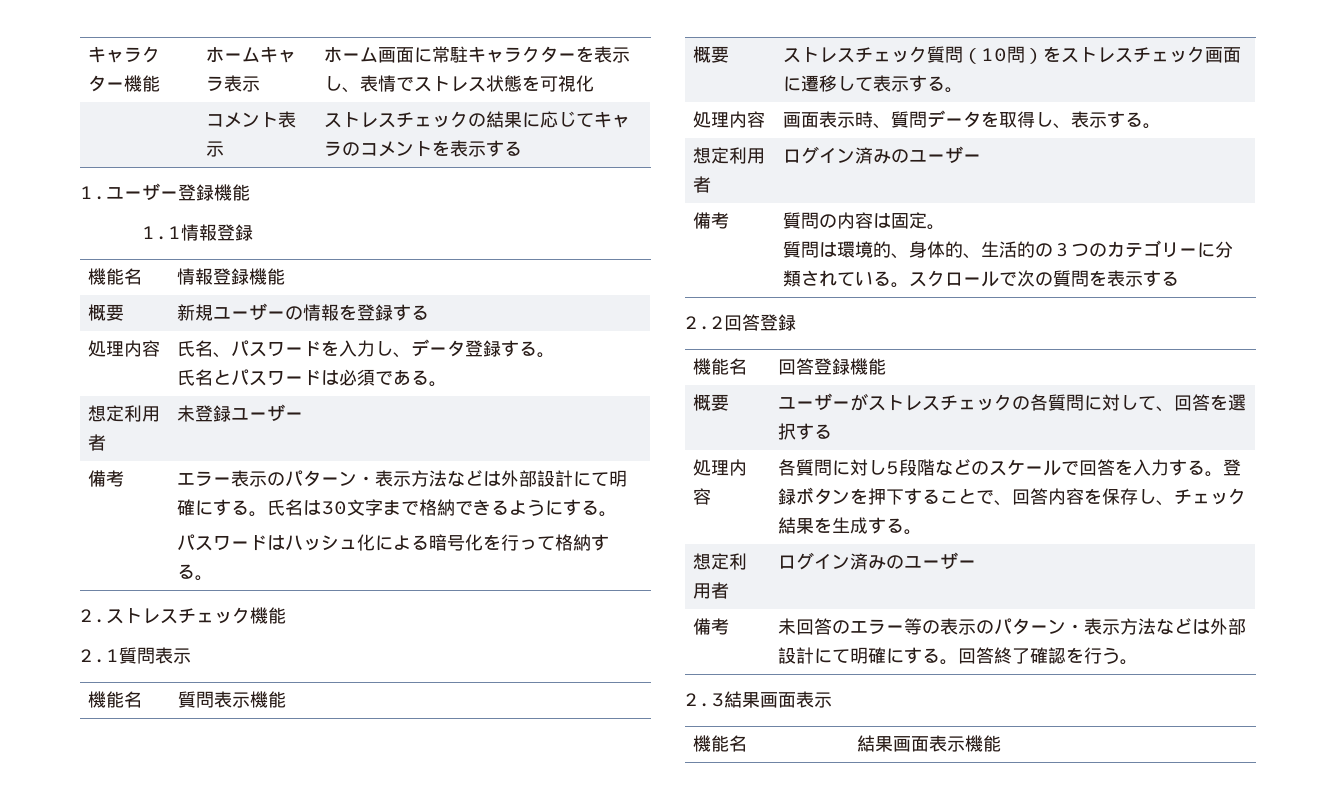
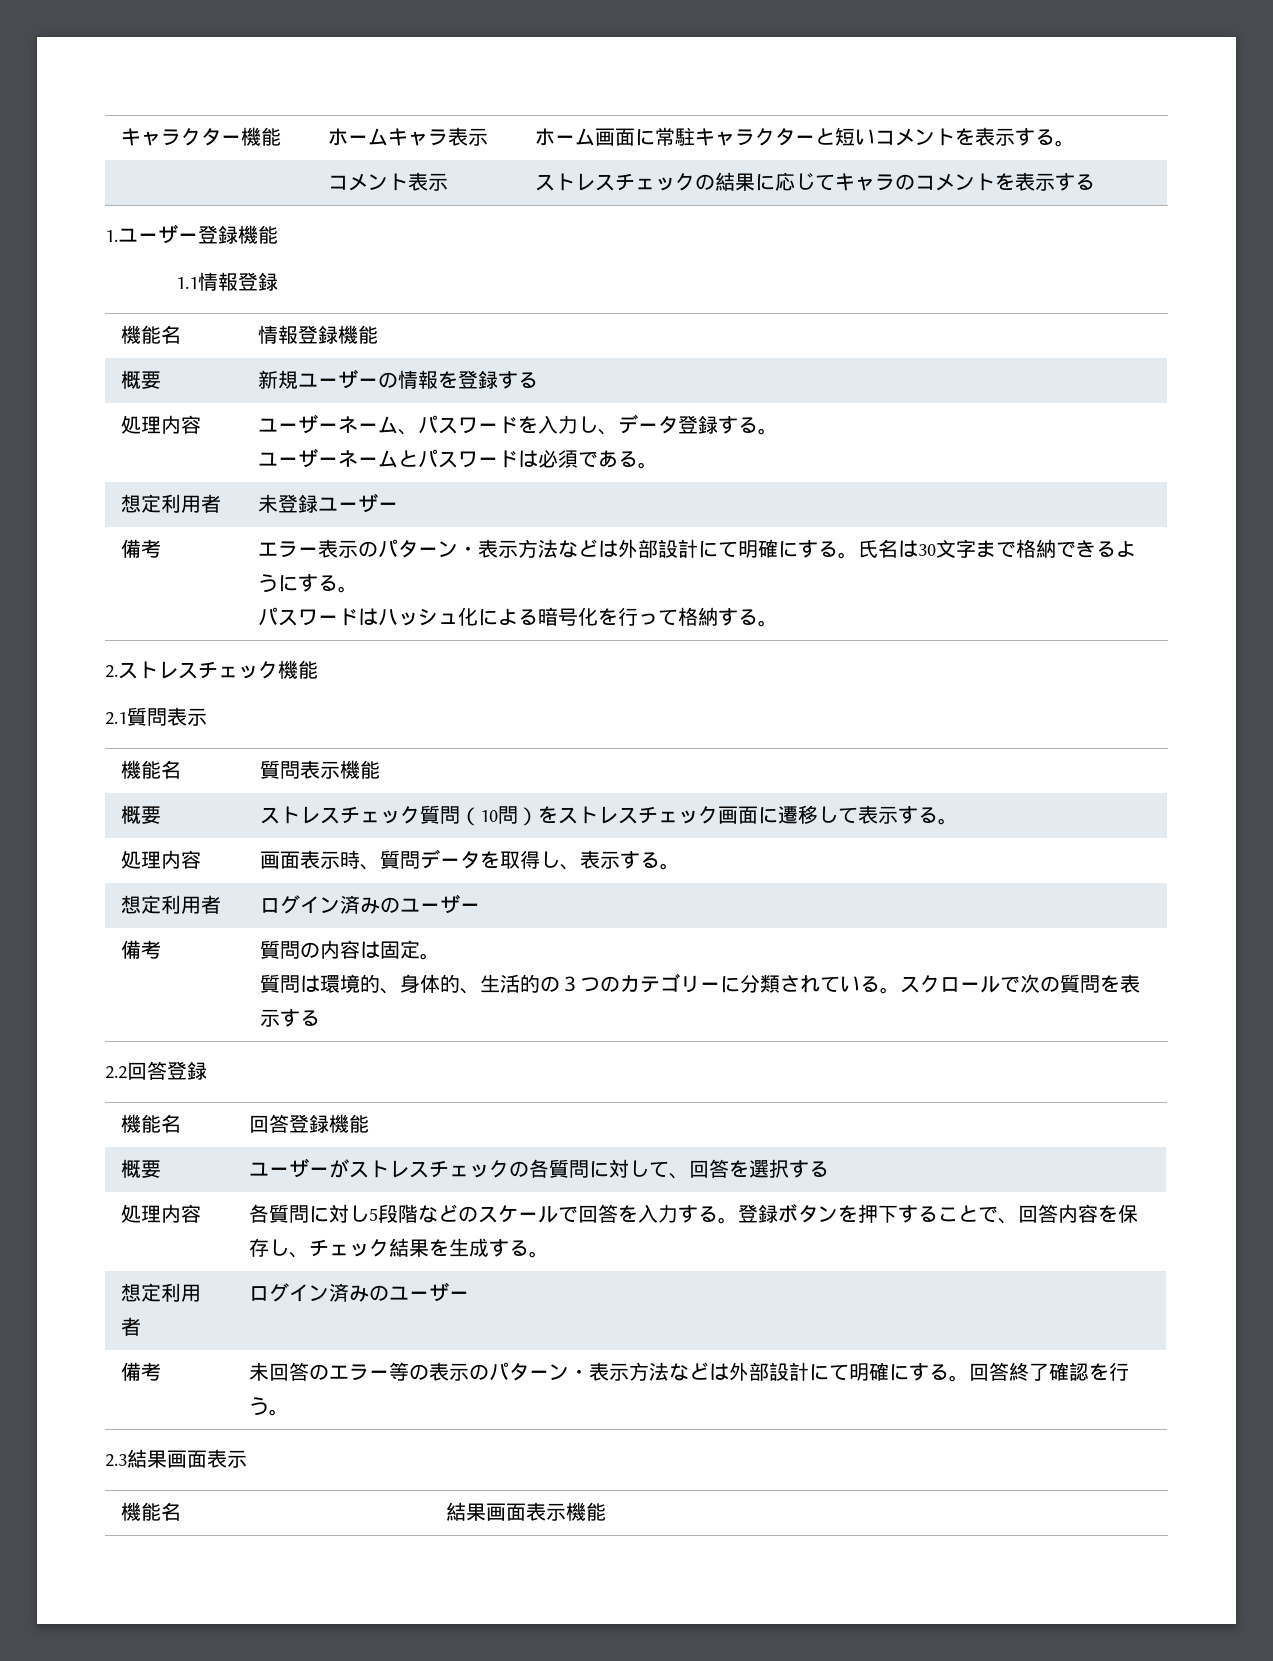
[575,46,630,63] [323,75,594,93] を表示し、表情でストレス状態を可視化 -> [814,127,1075,147] と短いコメントを表示する。
[176,340,213,357] 氏名 -> [257,414,398,434] ユーザーネーム
[176,369,213,386] 氏名 -> [257,448,398,468] ユーザーネーム

